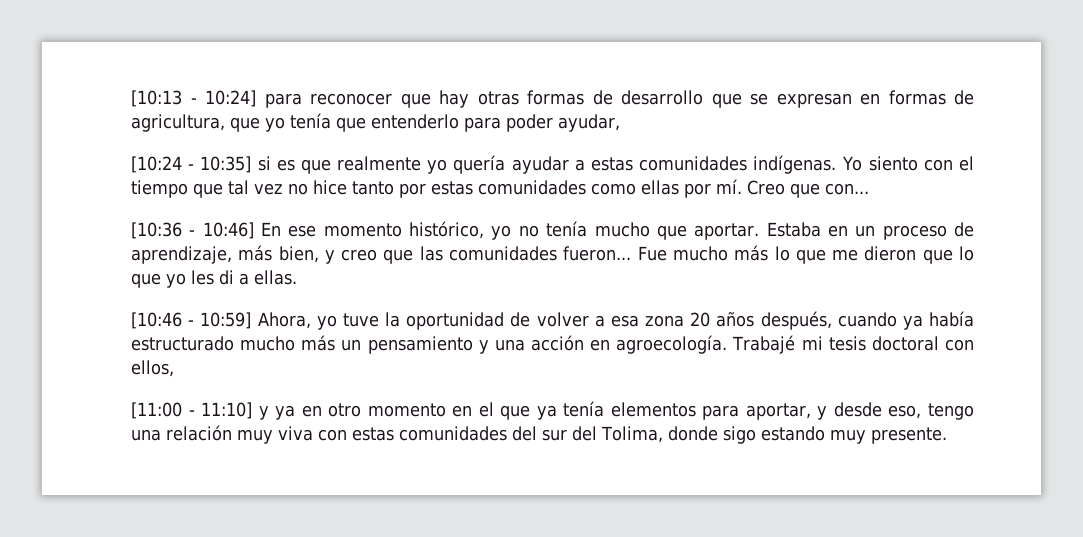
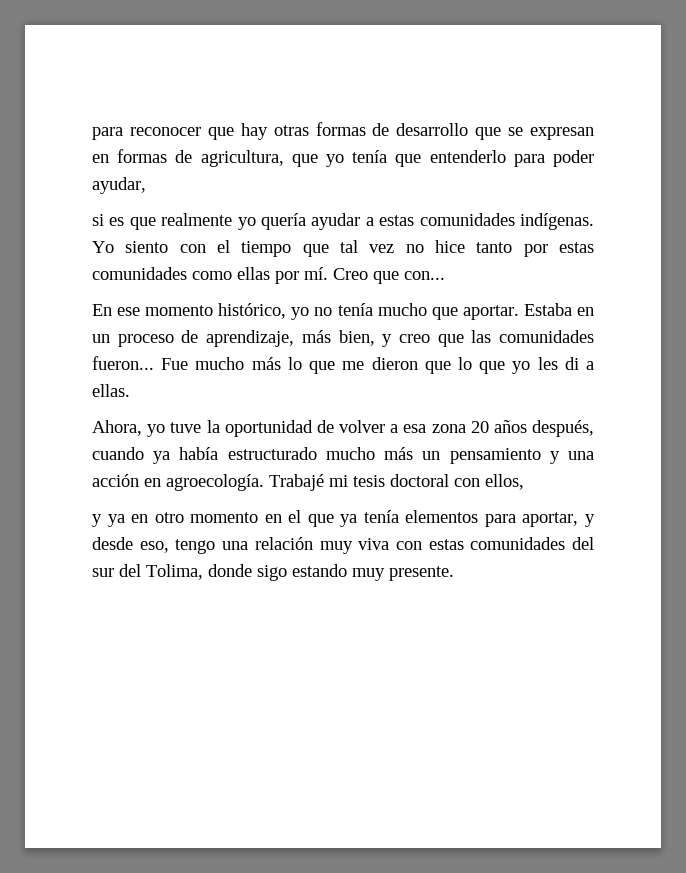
[131,90,256,107] [10:13 - 10:24] -> (92, 133) none
[131,156,252,173] [10:24 - 10:35] -> (146, 185) none
[131,222,254,239] [10:36 - 10:46] -> (445, 275) none
[131,312,252,329] [10:46 - 10:59] -> (130, 390) none
[131,402,253,419] [11:00 - 11:10] -> (524, 482) none

